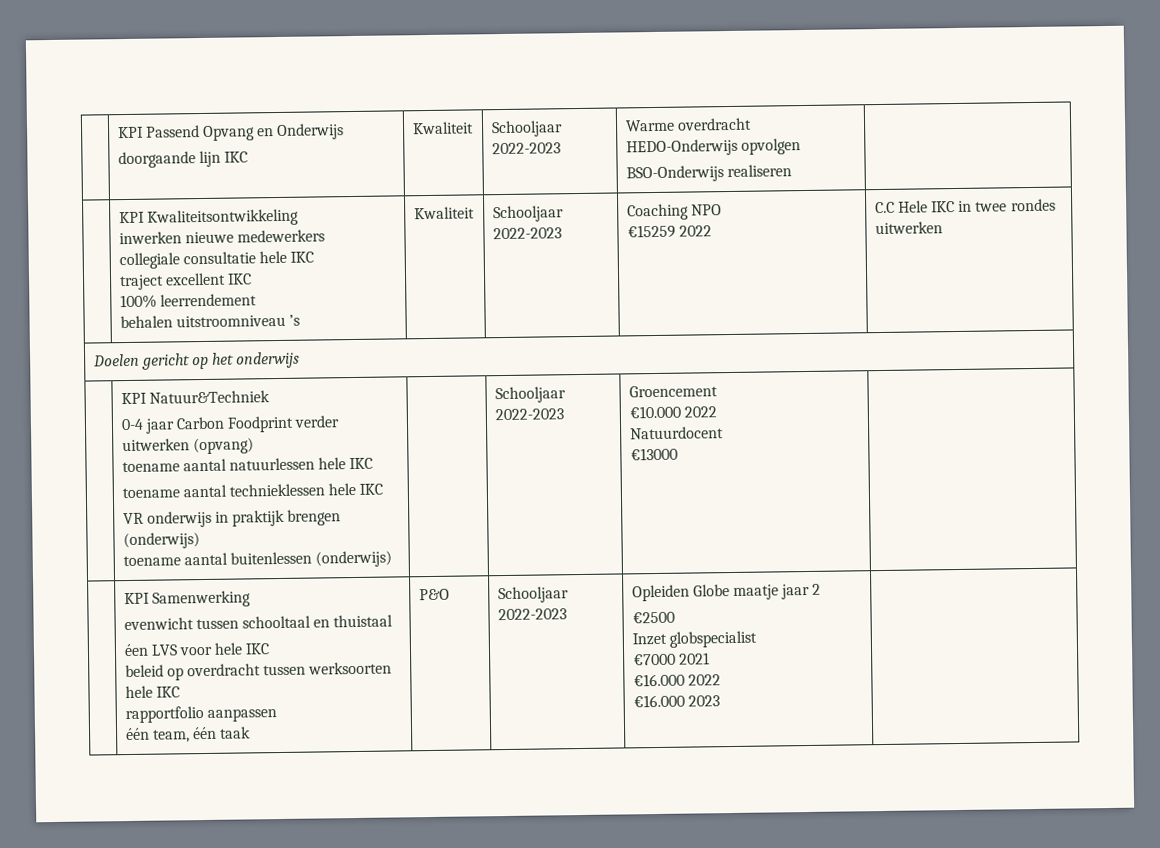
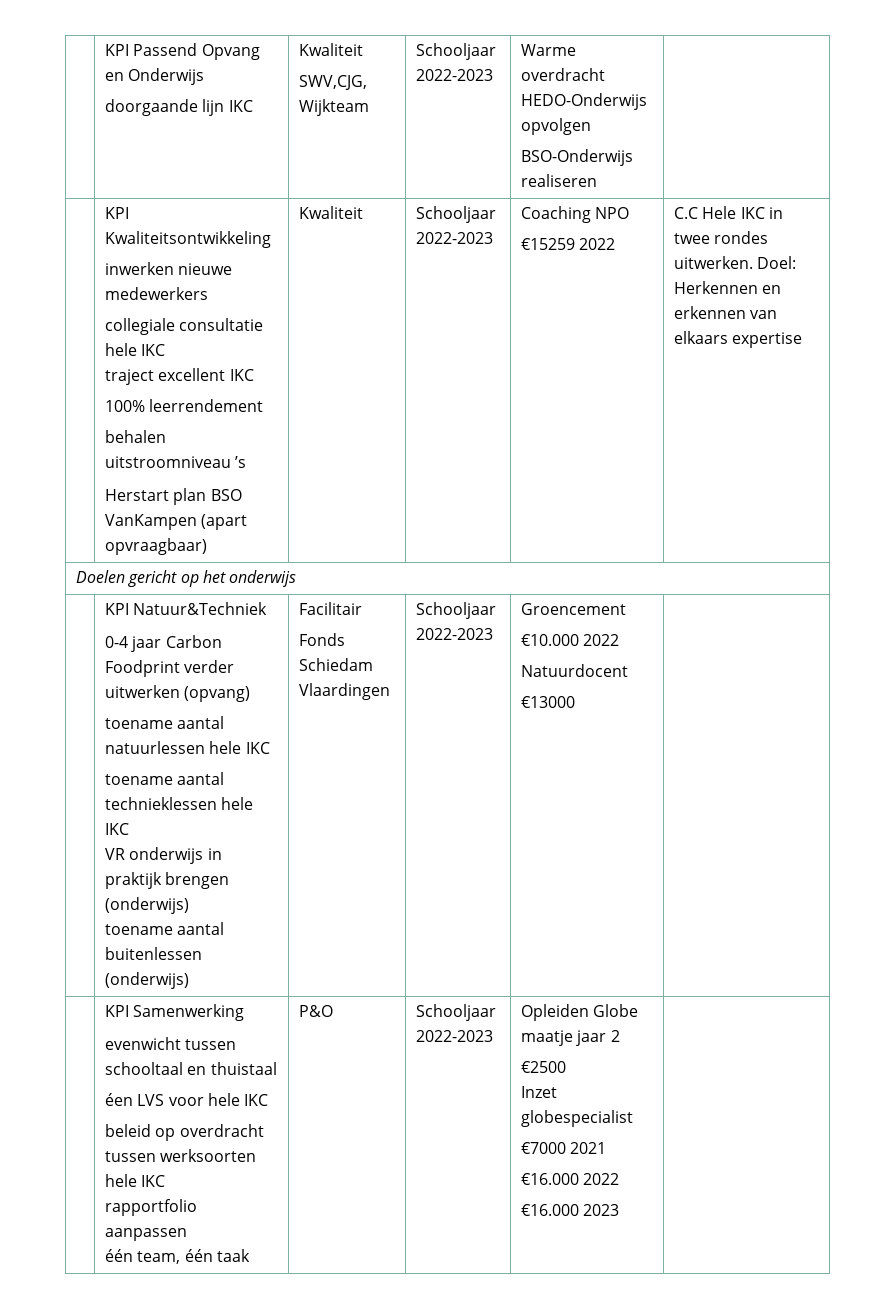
(474, 128) none -> [298,75,367,90] [298,99,369,116] // SWV,CJG, Wijkteam
(301, 320) none -> [104,488,242,505] [104,514,248,530] [104,538,207,555] // Herstart plan BSO VanKampen (apart opvraagbaar)
[874,221,943,235] uitwerken -> [673,256,797,269] [673,281,782,294] [673,306,778,319] [673,331,803,348] uitwerken. Doel: Herkennen en erkennen van elkaars expertise
(393, 559) none -> [298,602,362,615] [298,633,345,646] [298,658,373,671] [298,683,390,700] Facilitair // Fonds Schiedam Vlaardingen
[668,630,757,648] globspecialist -> [520,1110,633,1127] globespecialist

